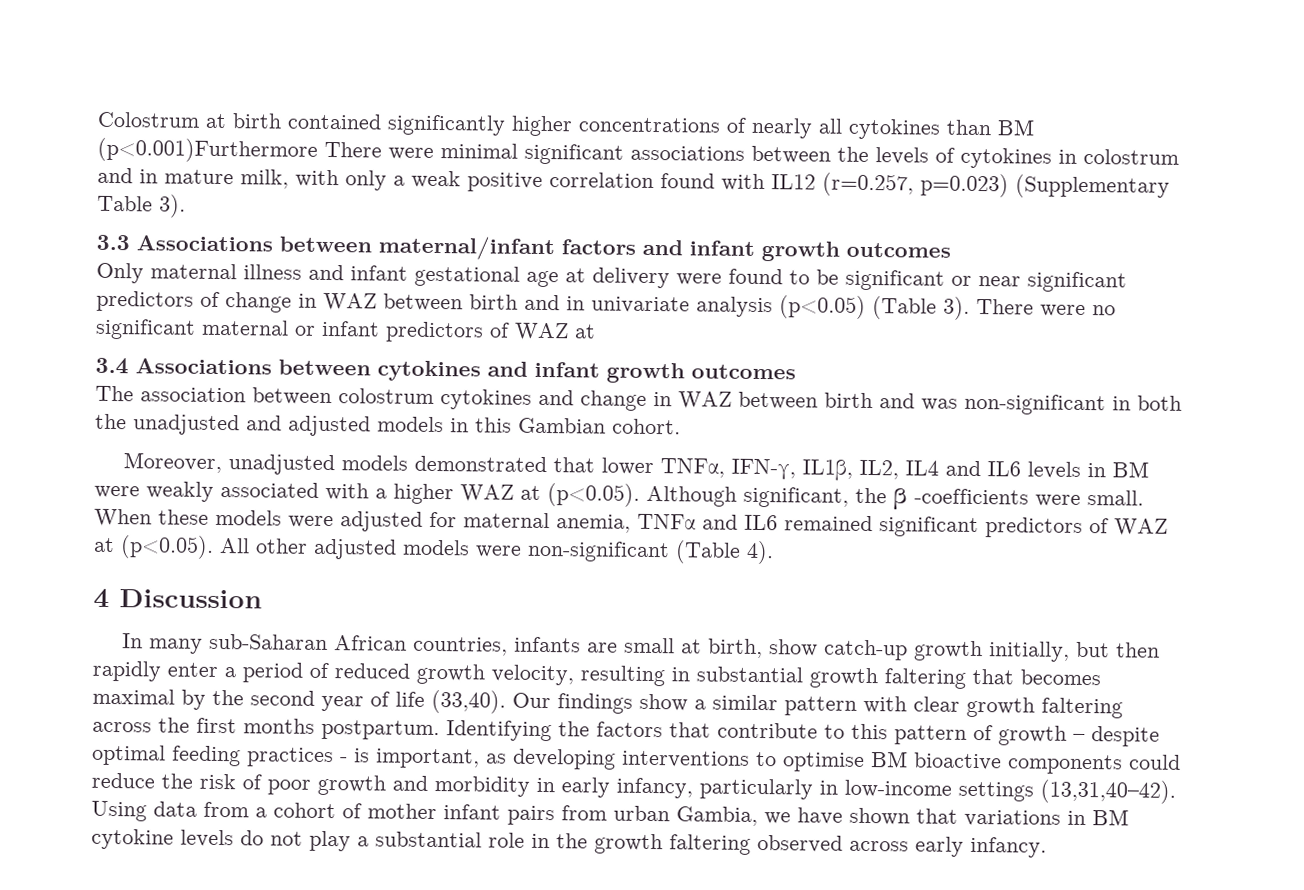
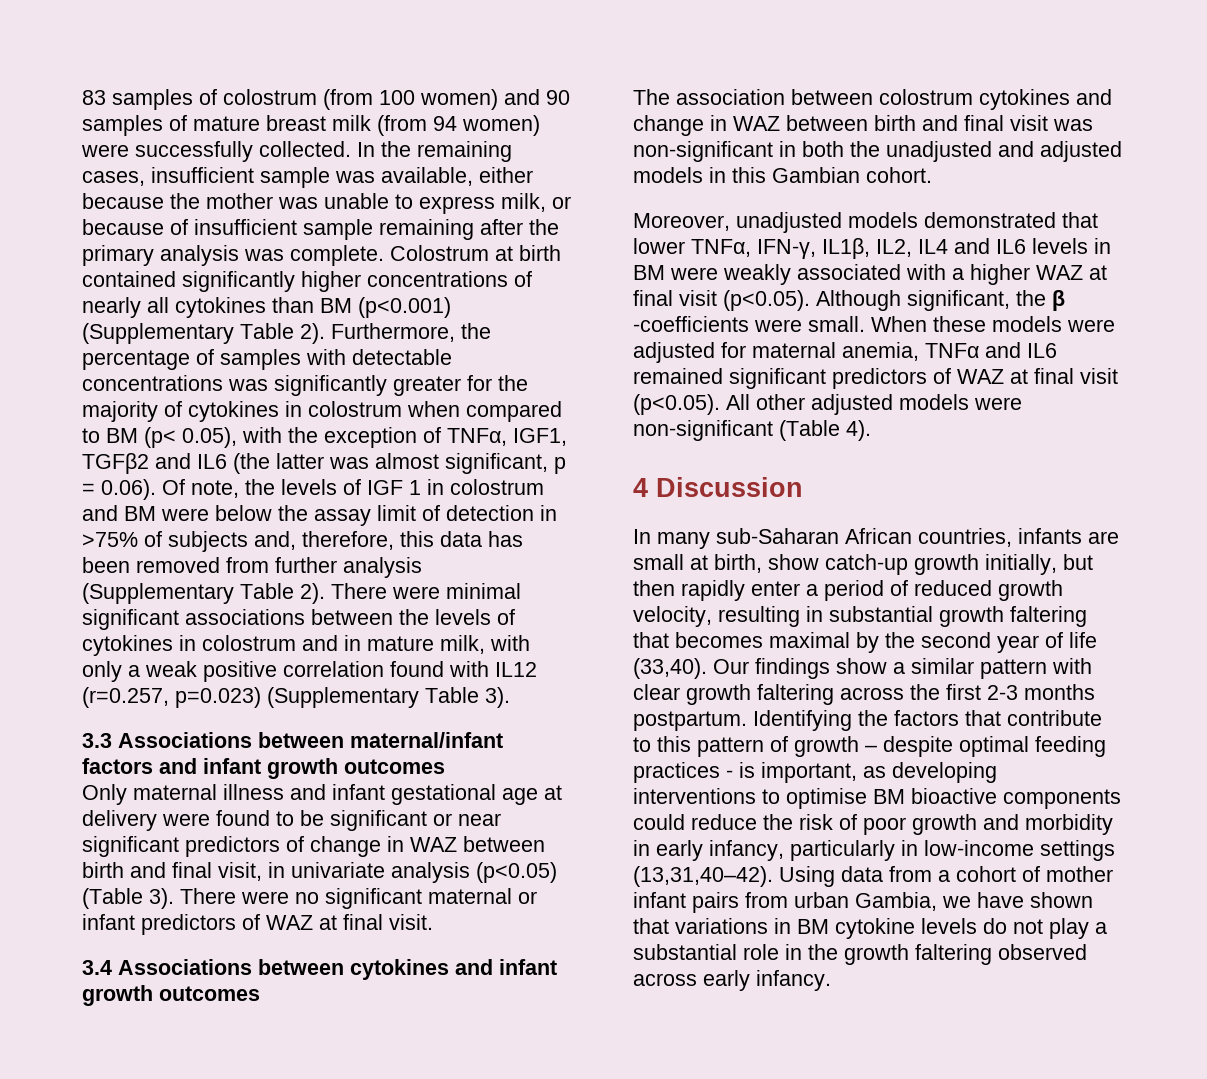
(97, 119) none -> [82,89,570,110] [82,115,540,136] [81,141,512,162] [82,167,533,188] [82,193,571,214] [82,219,559,240] [82,245,384,266] 83 samples of colostrum (from 100 women) and 90 samples of mature breast milk (from 94 women) were successfully collected. In the remaining cases, insufficient sample was available, either because the mother was unable to express milk, or because of insufficient sample remaining after the primary analysis was complete.
[97,137,318,163] (p<0.001)Furthermore -> [358,297,451,318] [82,323,491,344] [82,349,452,370] [82,375,528,396] [82,401,562,422] [82,427,567,448] [82,453,566,474] [82,479,544,500] [82,505,557,526] [82,531,523,552] [82,557,422,578] [82,583,325,604] (p<0.001) (Supplementary Table 2). Furthermore, the percentage of samples with detectable concentrations was significantly greater for the majority of cytokines in colostrum when compared to BM (p< 0.05), with the exception of TNFα, IGF1, TGFβ2 and IL6 (the latter was almost significant, p = 0.06). Of note, the levels of IGF 1 in colostrum and BM were below the assay limit of detection in >75% of subjects and, therefore, this data has been removed from further analysis (Supplementary Table 2).
(560, 302) none -> [172,862,262,881] final visit,
(596, 331) none -> [343,914,433,930] final visit.
(915, 401) none -> [964,115,1048,131] final visit
(541, 492) none -> [633,290,717,306] final visit
(115, 545) none -> [1034,368,1118,384] final visit
(237, 725) none -> [987,685,1018,700] 2-3

